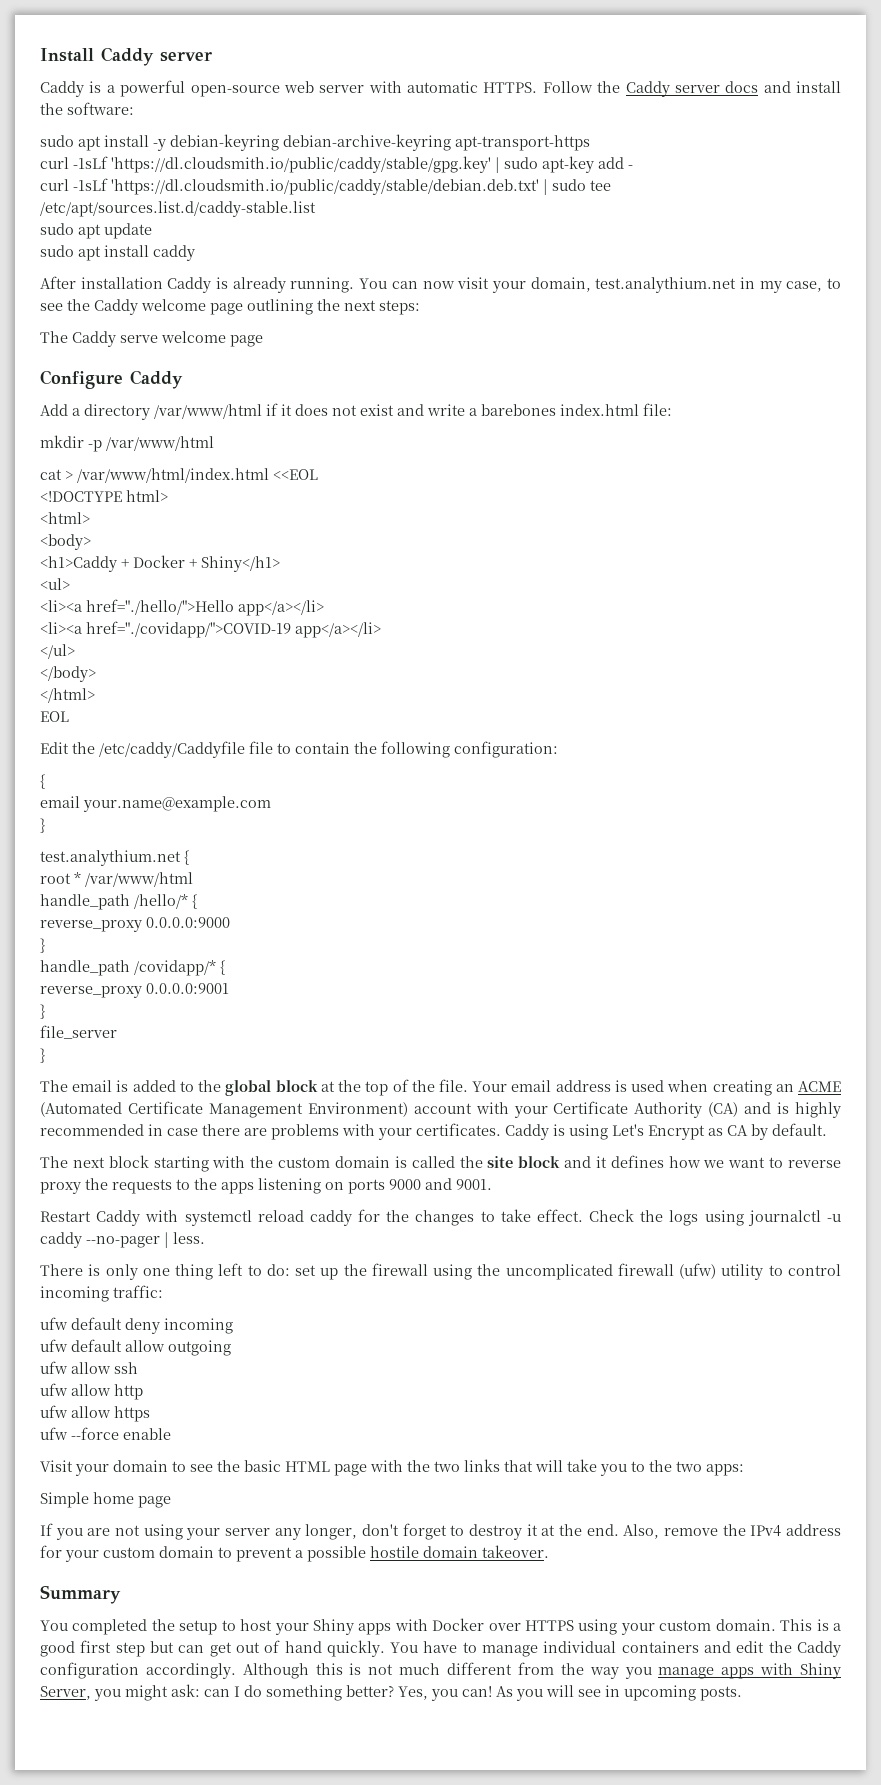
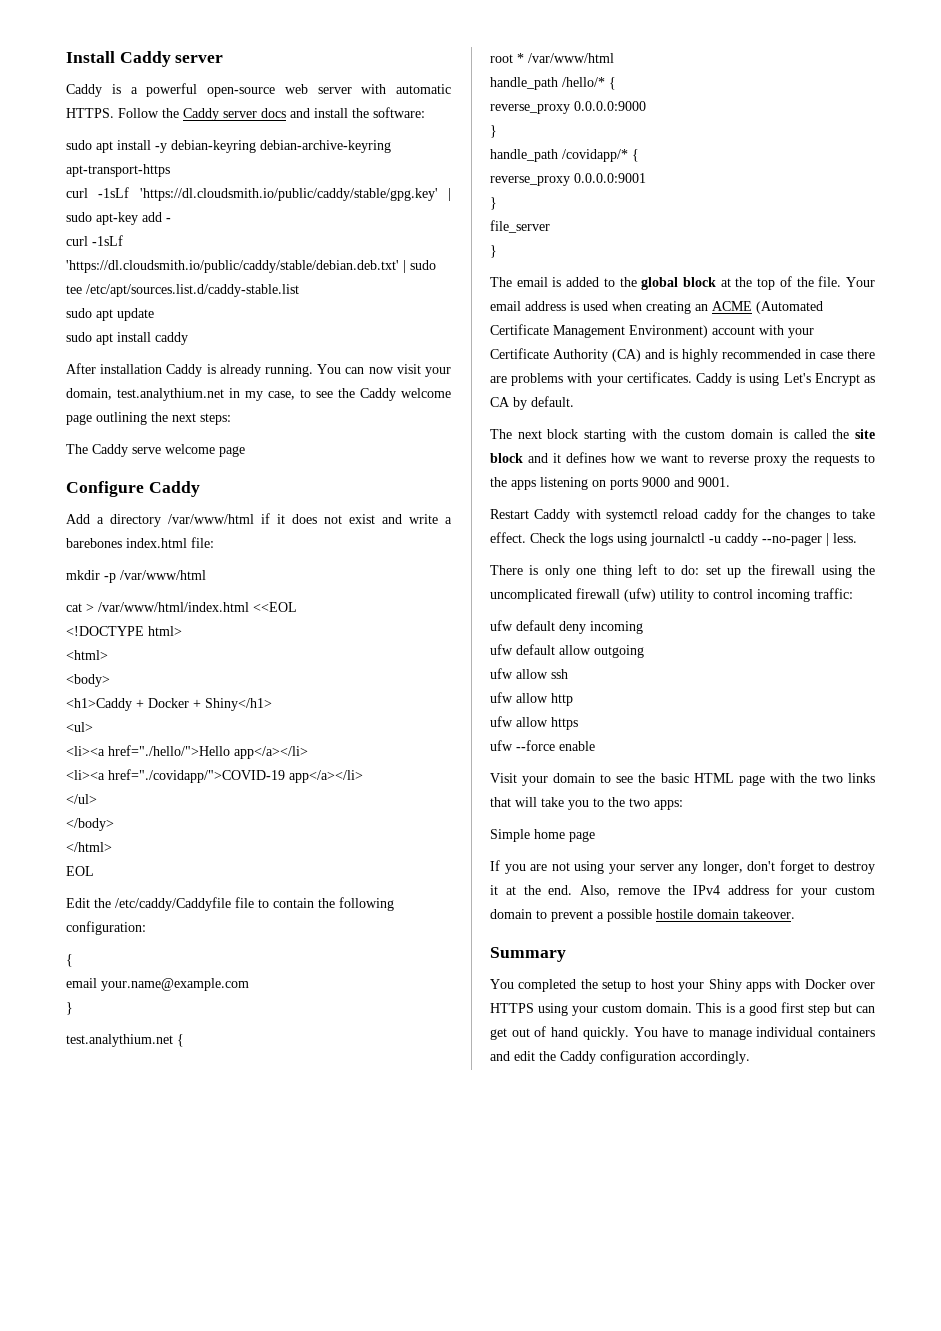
[242,1662,842,1679] [40,1684,742,1701] Although this is not much different from the way you manage apps with Shiny Server, you might ask: can I do something better? Yes, you can! As you will see in upcoming posts. -> (750, 1057) none

